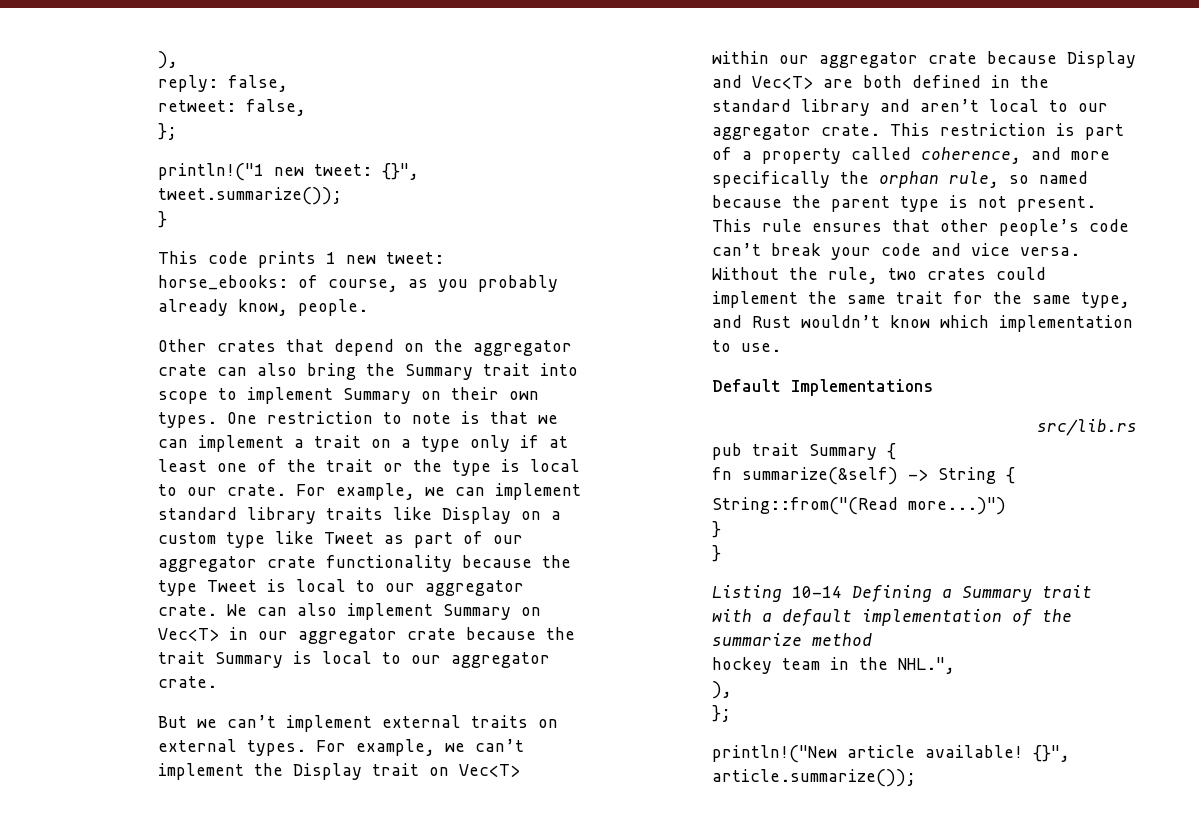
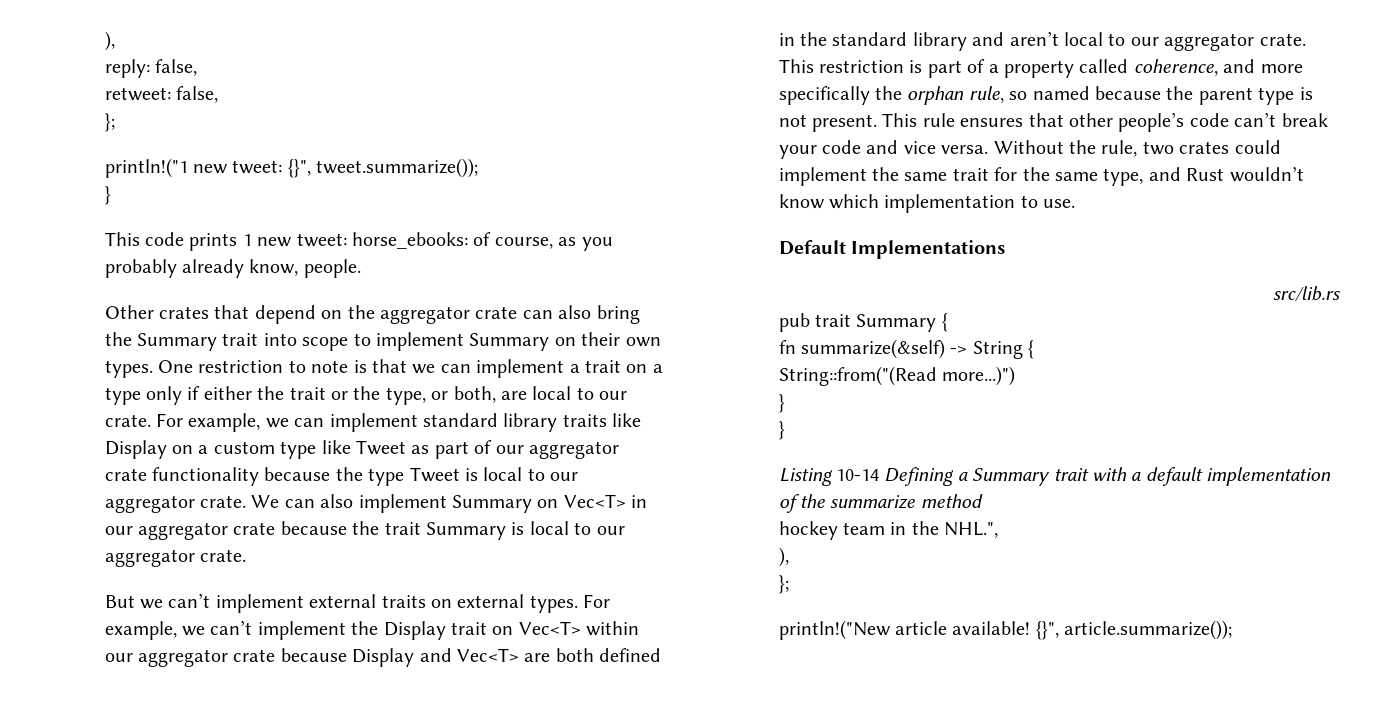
[548,436,568,448] [157,459,520,476] at least one of the trait or the type is -> [203,386,527,405] either the trait or the type, or both, are

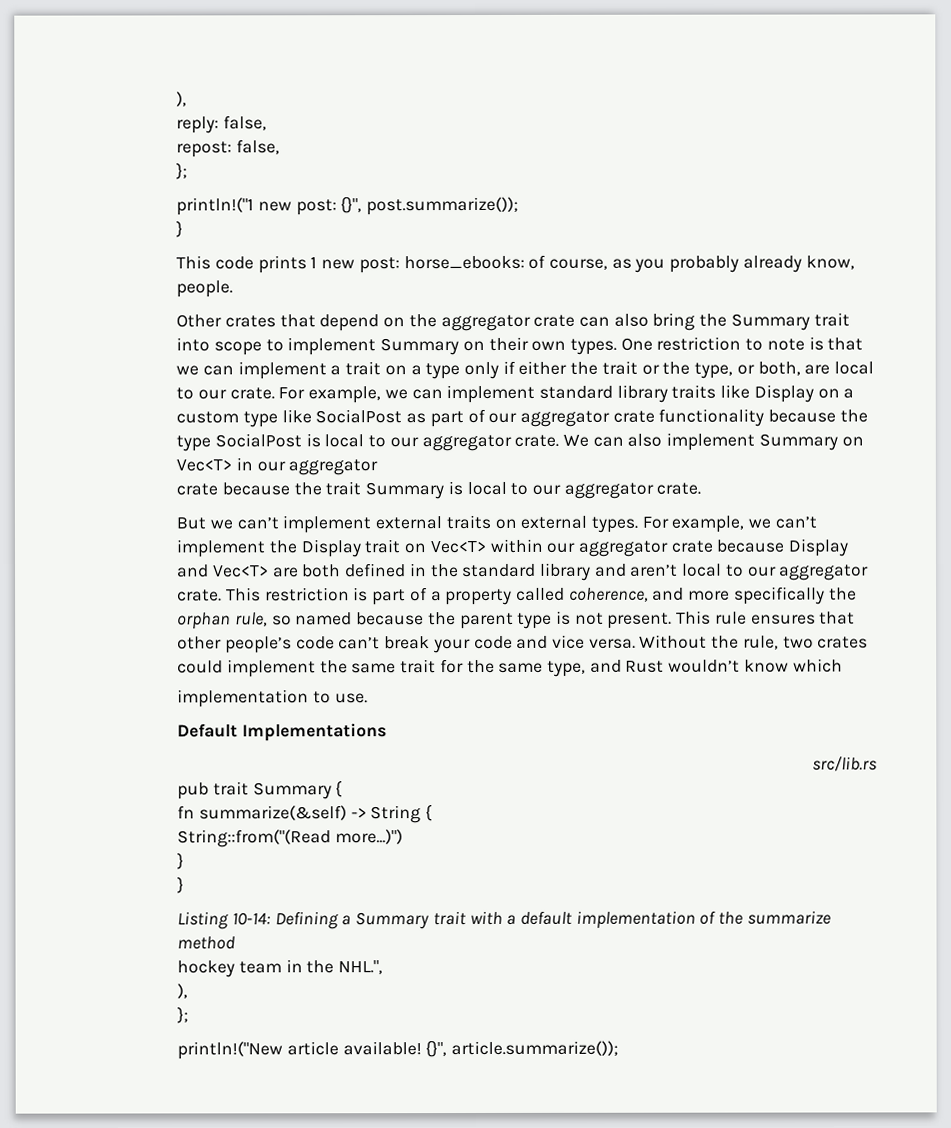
[104,87,171,101] retweet: -> [176,141,233,158] repost:
[232,158,479,178] tweet: {}", tweet.summarize()); -> [295,196,520,216] post: {}", post.summarize());
[296,233,347,247] tweet: -> [358,257,400,274] post:
[355,440,406,455] Tweet -> [315,409,403,424] SocialPost
[409,467,460,482] Tweet -> [214,433,302,448] SocialPost
(228, 531) none -> (379, 467) //
(879, 201) none -> (843, 665) //
[835,469,879,481] 10-14 -> [231,912,271,926] 10-14:

